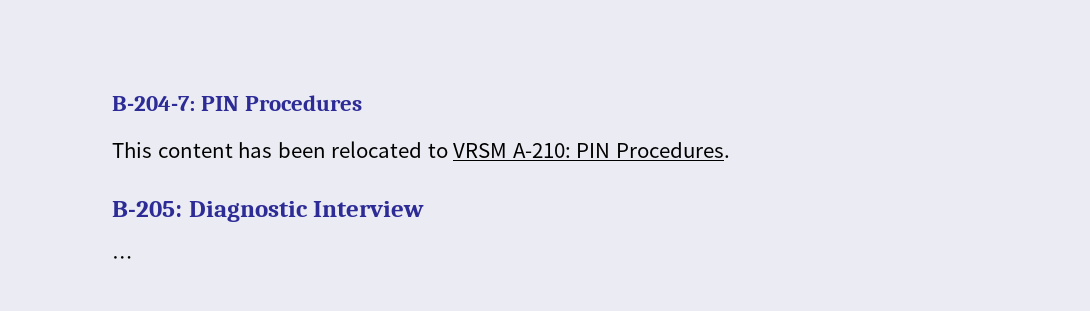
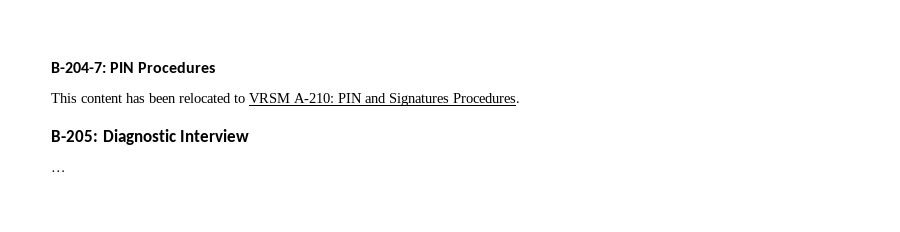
(611, 150) none -> [365,93,449,106] and Signatures

